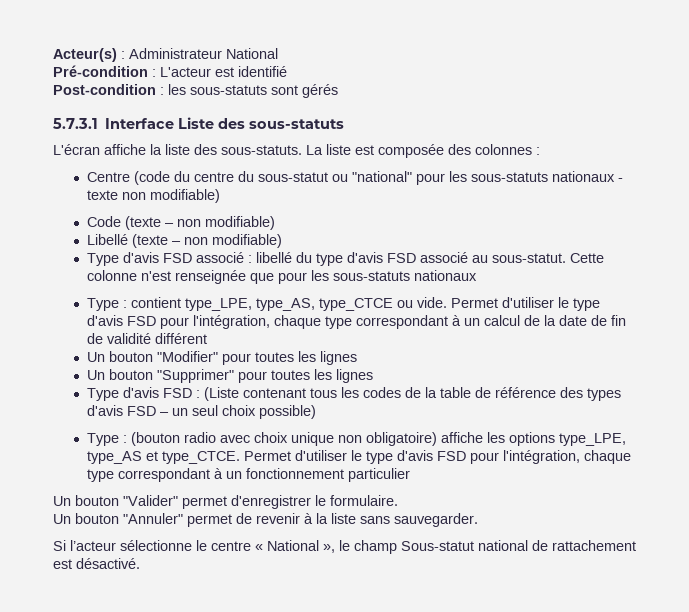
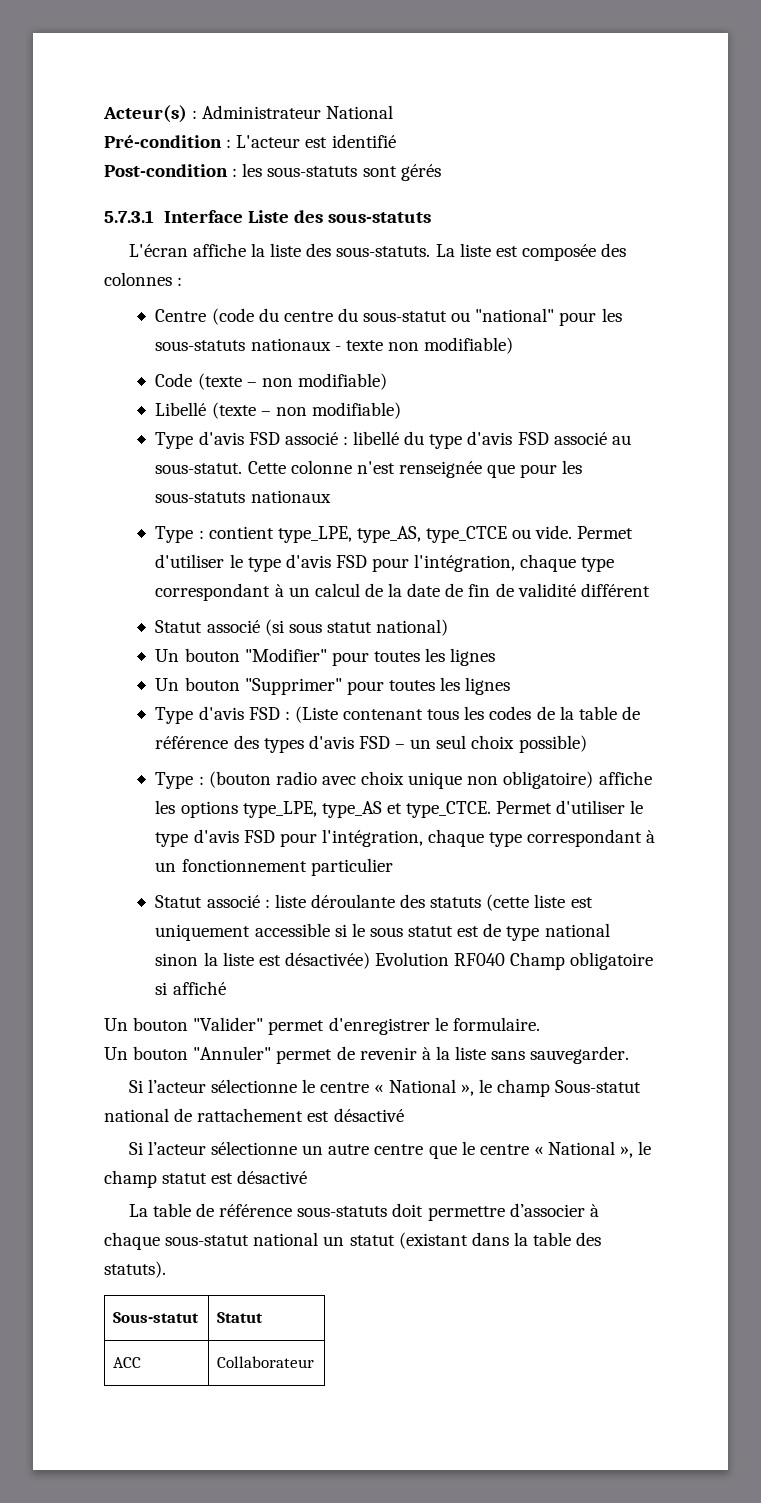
(208, 338) none -> [155,619,449,636] // Statut associé (si sous statut national)
(411, 475) none -> [155,894,593,911] [155,923,610,941] [155,952,654,970] [155,981,226,995] // Statut associé : liste déroulante des statuts (cette liste est uniquement accessible si le sous statut est de type national sinon la liste est désactivée) Evolution RF040 Champ obligatoire si affiché
[76,558,140,569] désactivé. -> [333,1108,404,1122] [128,1141,652,1159] [104,1170,308,1188] [128,1203,599,1221] [104,1232,602,1250] [104,1261,166,1278] [113,1312,200,1323] [217,1312,264,1323] [113,1357,142,1368] [217,1356,315,1368] désactivé // Si l’acteur sélectionne un autre centre que le centre « National », le champ statut est désactivé // La table de référence sous-statuts doit permettre d’associer à chaque sous-statut national un statut (existant dans la table des statuts). // Sous-statut | Statut // ACC | Collaborateur

